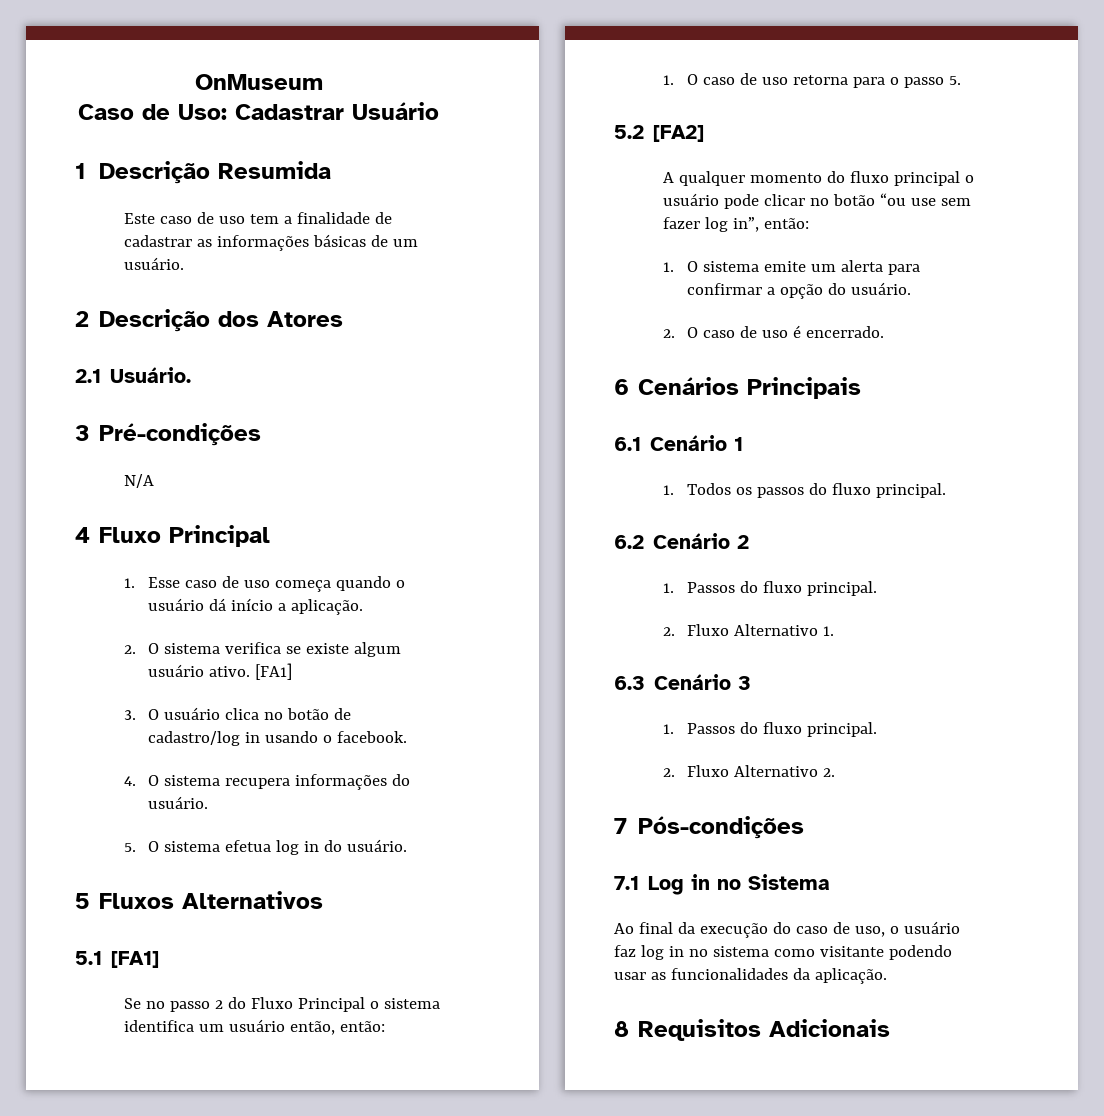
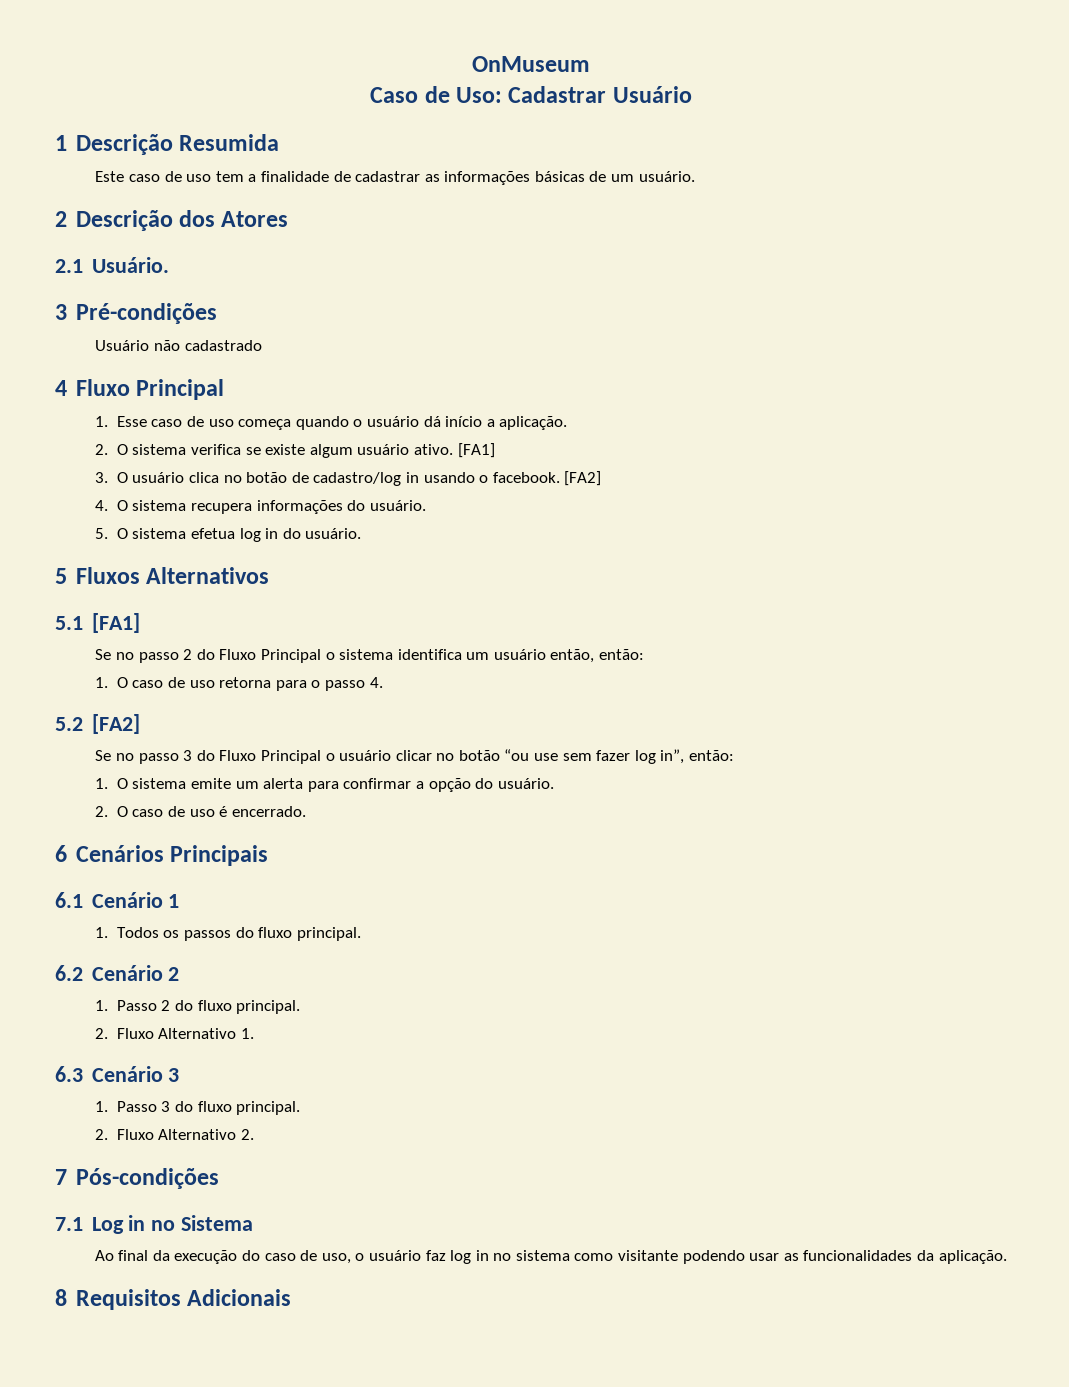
[123,474,154,488] N/A -> [95,340,262,351] Usuário não cadastrado
(408, 737) none -> [564,471,602,486] [FA2]
[949,76,962,85] 5. -> [369,677,383,688] 4.
[662,171,974,186] [662,193,759,209] A qualquer momento do fluxo principal o usuário pode -> [95,750,392,764] Se no passo 3 do Fluxo Principal o usuário
[687,582,736,593] Passos -> [116,1000,171,1011] Passo 2
[687,723,736,734] Passos -> [116,1101,171,1112] Passo 3

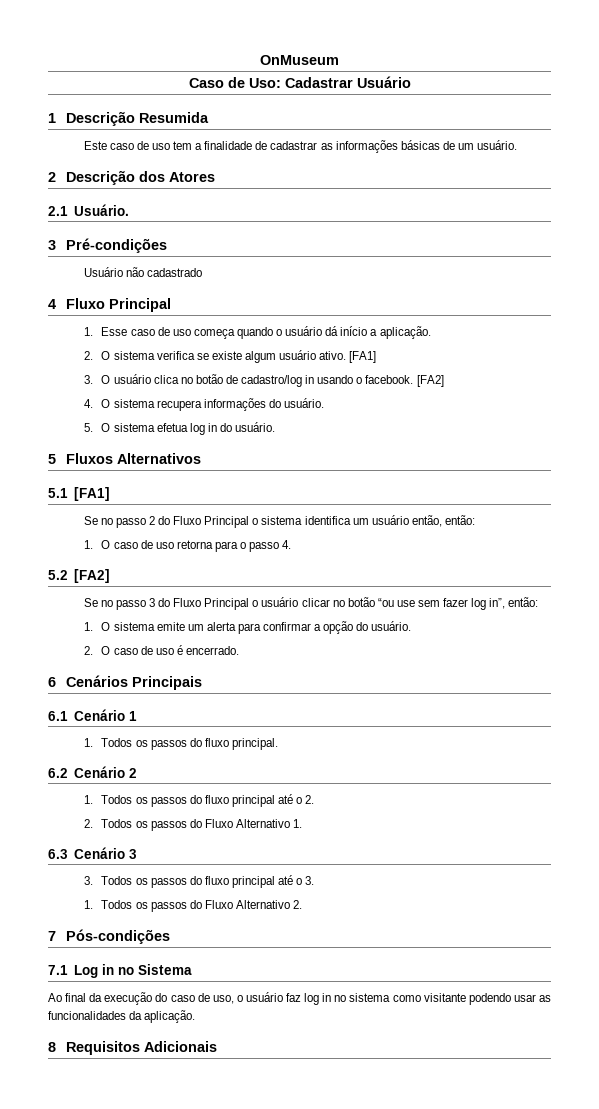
[116,1000,301,1014] [95,1028,109,1039] Passo 2 do fluxo principal. // 2. -> [101,794,315,807] [83,819,202,831] Todos os passos do fluxo principal até o 2. // 2. Todos os passos do
[95,1101,301,1115] [95,1129,109,1140] 1. Passo 3 do fluxo principal. // 2. -> [83,875,315,888] [83,900,202,912] 3. Todos os passos do fluxo principal até o 3. // 1. Todos os passos do

